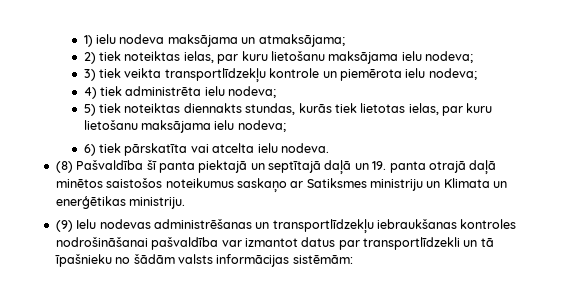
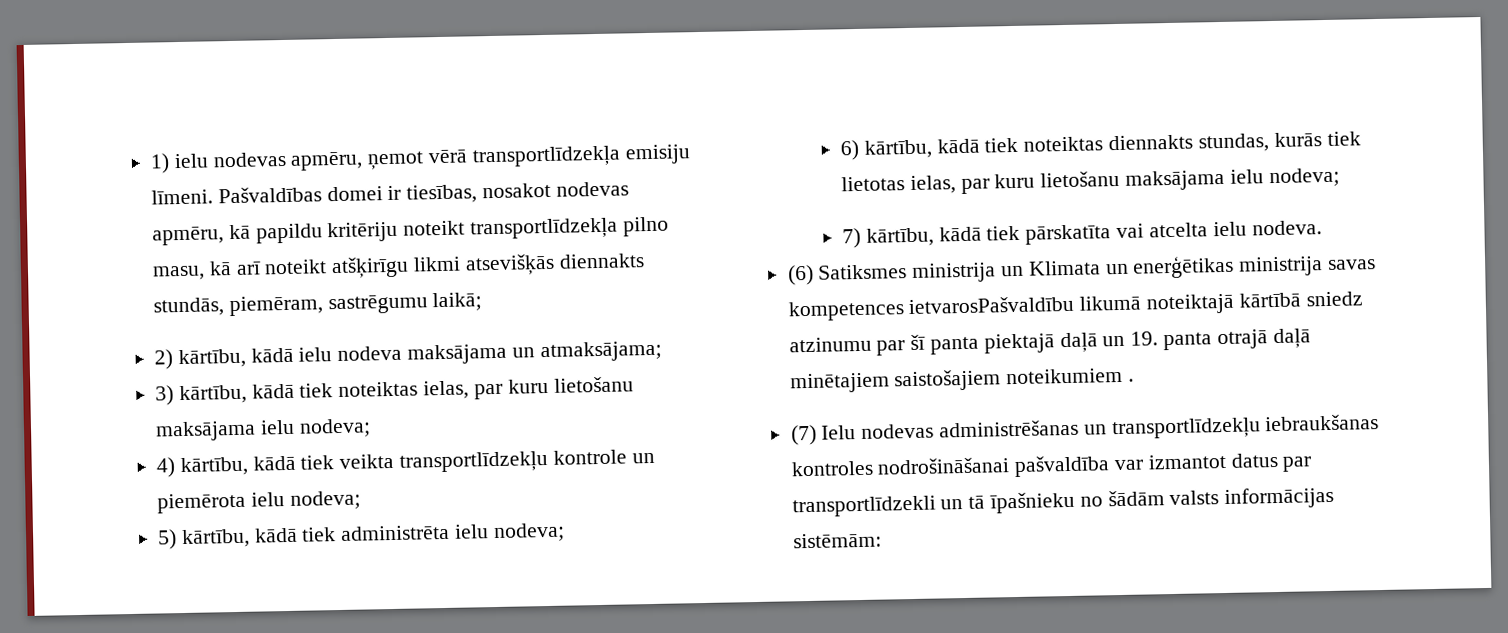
(117, 39) none -> [212,144,691,171] [151,181,629,205] [152,216,669,246] [152,253,645,281] [153,292,483,317] [154,347,333,370] nodevas apmēru, ņemot vērā transportlīdzekļa emisiju līmeni. Pašvaldības domei ir tiesības, nosakot nodevas apmēru, kā papildu kritēriju noteikt transportlīdzekļa pilno masu, kā arī noteikt atšķirīgu likmi atsevišķās diennakts stundās, piemēram, sastrēgumu laikā; // 2) kārtību, kādā ielu
[83,52,96,64] 2) -> [155,383,295,406] 3) kārtību, kādā
[83,69,96,81] 3) -> [156,455,296,478] 4) kārtību, kādā
[83,87,97,99] 4) -> [157,527,298,550] 5) kārtību, kādā
[83,104,96,116] 5) -> [840,138,980,161] 6) kārtību, kādā
[83,144,96,156] 6) -> [842,226,982,249] 7) kārtību, kādā
[55,160,144,173] (8) Pašvaldība -> [787,255,1377,286] [787,291,1363,322] [788,336,906,356] (6) Satiksmes ministrija un Klimata un enerģētikas ministrija savas kompetences ietvarosPašvaldību likumā noteiktajā kārtībā sniedz atzinumu par
[250,161,321,173] un septītajā -> (1055, 343) none
[55,178,508,193] [55,196,186,209] [55,220,73,232] minētos saistošos noteikumus saskaņo ar Satiksmes ministriju un Klimata un enerģētikas ministriju. // (9) -> [789,367,1135,394] [790,424,817,446] minētajiem saistošajiem noteikumiem . // (7)

